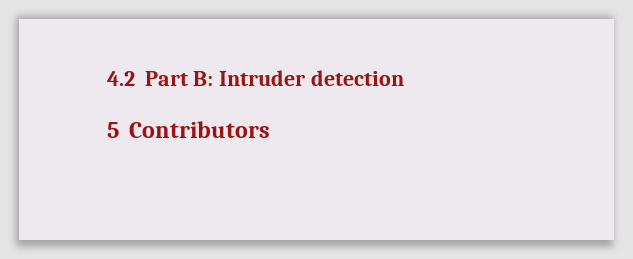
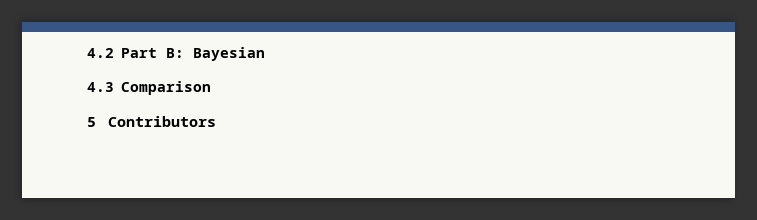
[219,70,405,86] Intruder detection -> [192,47,265,61] [87,81,211,95] Bayesian // 4.3 Comparison

